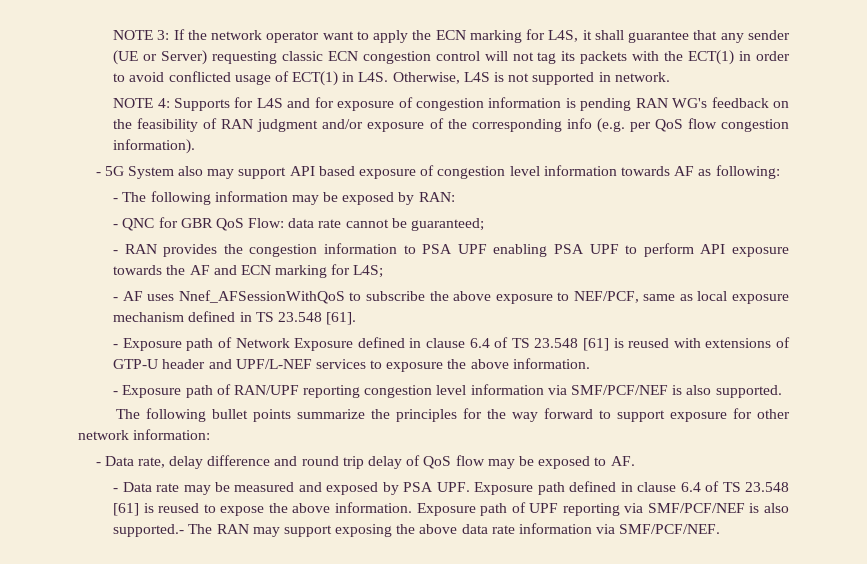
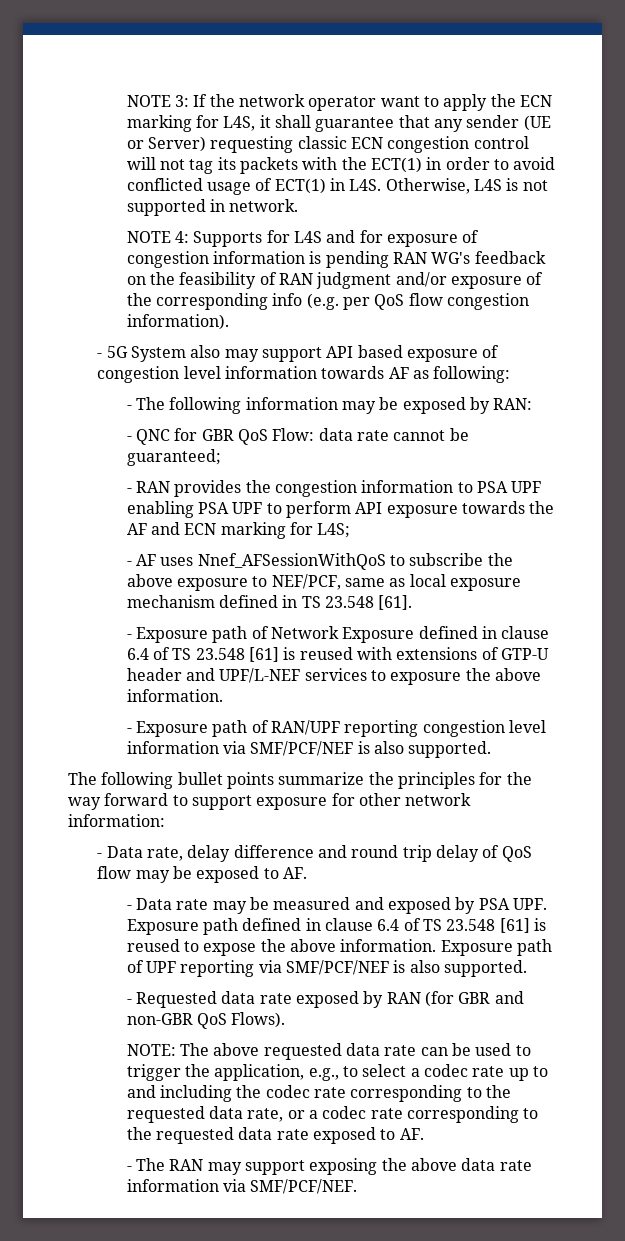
[113,524,185,537] supported.- -> [443,960,527,977] [126,991,524,1008] [126,1012,286,1029] [126,1043,531,1060] [126,1064,548,1081] [126,1085,511,1102] [126,1106,539,1123] [126,1127,424,1144] [126,1166,132,1171] supported. // - Requested data rate exposed by RAN (for GBR and non-GBR QoS Flows). // NOTE: The above requested data rate can be used to trigger the application, e.g., to select a codec rate up to and including the codec rate corresponding to the requested data rate, or a codec rate corresponding to the requested data rate exposed to AF. // -

